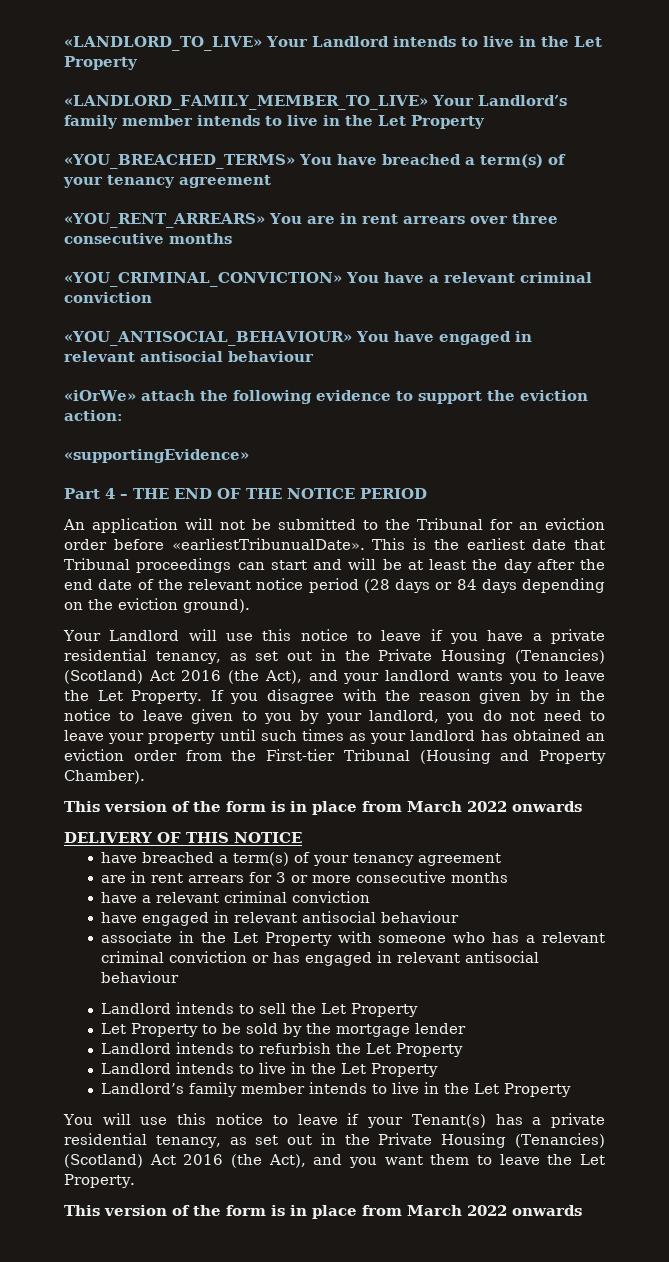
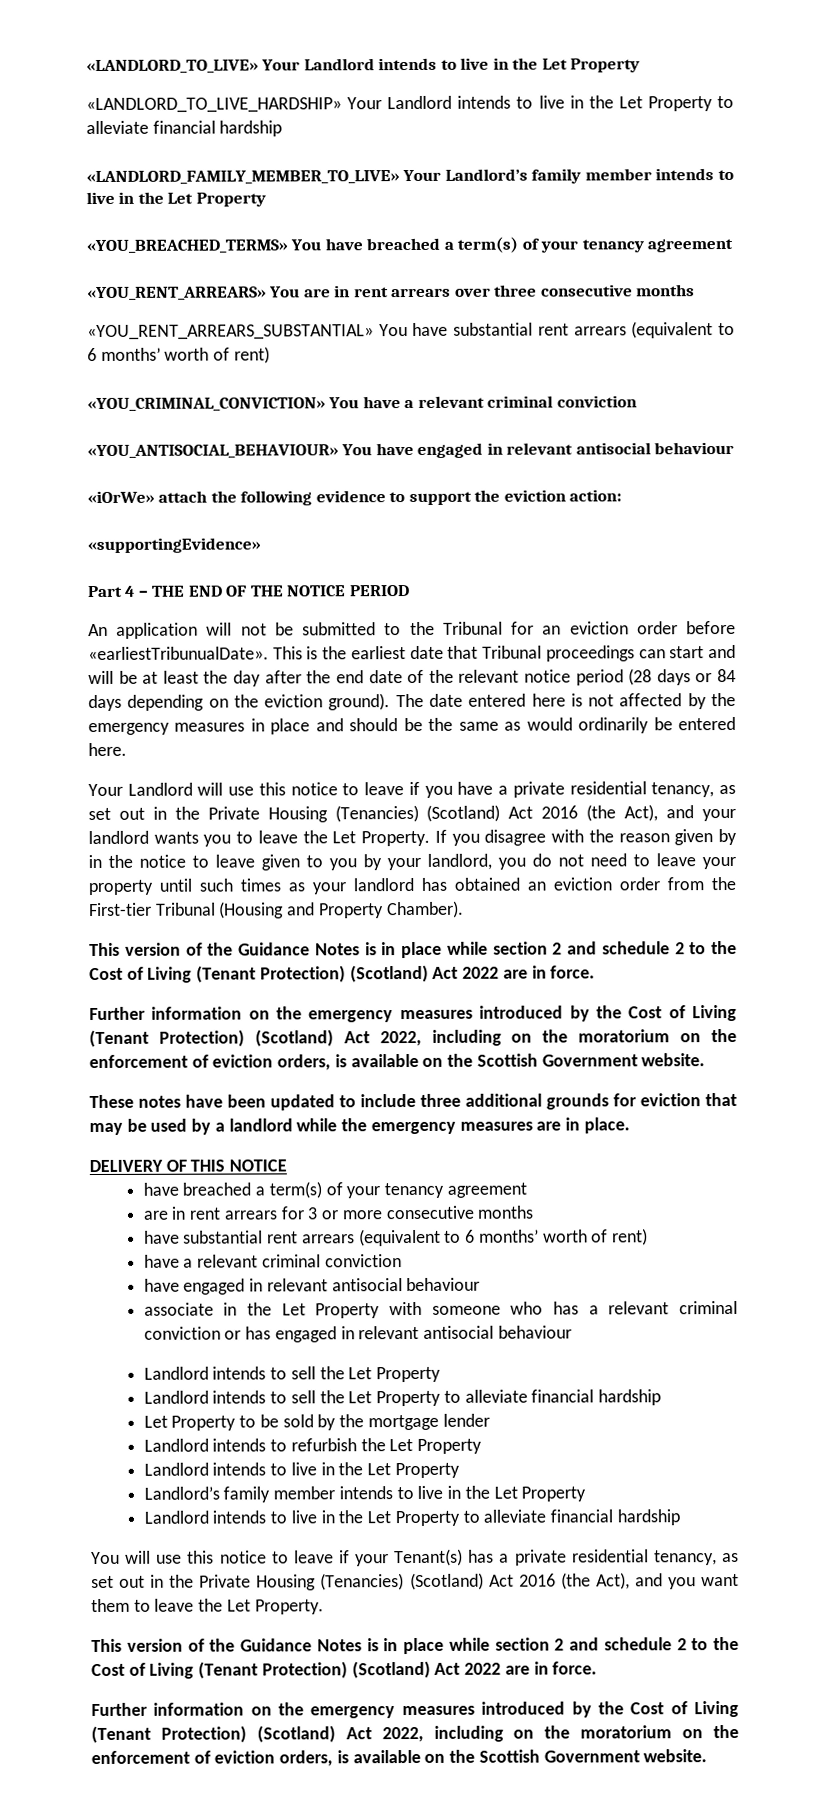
(138, 63) none -> [86,95,735,114] [86,120,283,137] // «LANDLORD_TO_LIVE_HARDSHIP» Your Landlord intends to live in the Let Property to alleviate financial hardship
(232, 238) none -> [87,321,735,341] [87,346,270,364] // «YOU_RENT_ARREARS_SUBSTANTIAL» You have substantial rent arrears (equivalent to 6 months’ worth of rent)
(250, 606) none -> [395,692,737,710] [88,716,736,736] [88,742,127,757] The date entered here is not affected by the emergency measures in place and should be the same as would ordinarily be entered here.
[226,801,582,815] form is in place from March 2022 onwards -> [238,940,737,959] [89,964,596,983] [89,1004,738,1023] [89,1028,737,1048] [89,1053,706,1071] [89,1092,737,1111] [89,1117,630,1136] Guidance Notes is in place while section 2 and schedule 2 to the Cost of Living (Tenant Protection) (Scotland) Act 2022 are in force. // Further information on the emergency measures introduced by the Cost of Living (Tenant Protection) (Scotland) Act 2022, including on the moratorium on the enforcement of eviction orders, is available on the Scottish Government website. // These notes have been updated to include three additional grounds for eviction that may be used by a landlord while the emergency measures are in place.
(509, 877) none -> [143,1228,648,1247] // have substantial rent arrears (equivalent to 6 months’ worth of rent)
(419, 1010) none -> [143,1389,661,1407] // Landlord intends to sell the Let Property to alleviate financial hardship
(572, 1090) none -> [143,1509,680,1527] // Landlord intends to live in the Let Property to alleviate financial hardship
[226,1205,582,1219] form is in place from March 2022 onwards -> [240,1636,739,1655] [91,1660,598,1679] [91,1700,740,1719] [91,1724,739,1744] [91,1749,708,1767] Guidance Notes is in place while section 2 and schedule 2 to the Cost of Living (Tenant Protection) (Scotland) Act 2022 are in force. // Further information on the emergency measures introduced by the Cost of Living (Tenant Protection) (Scotland) Act 2022, including on the moratorium on the enforcement of eviction orders, is available on the Scottish Government website.

